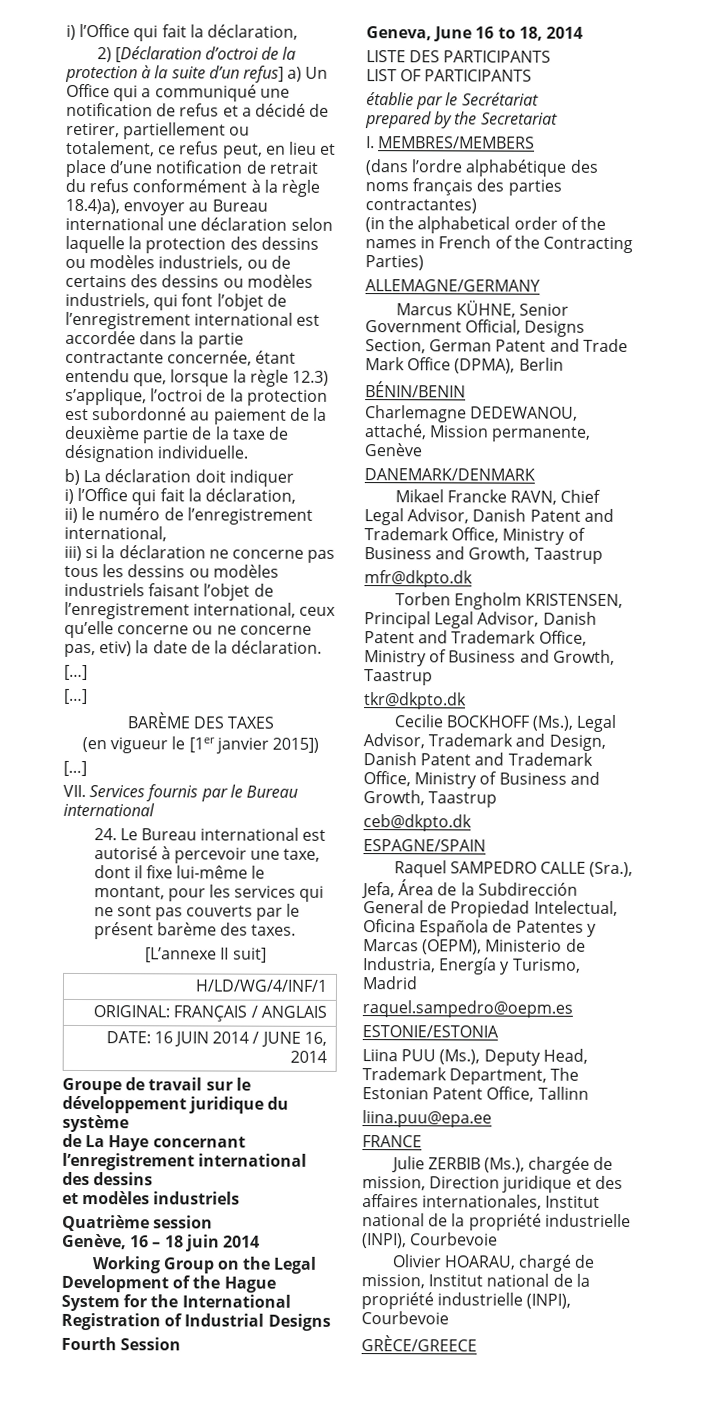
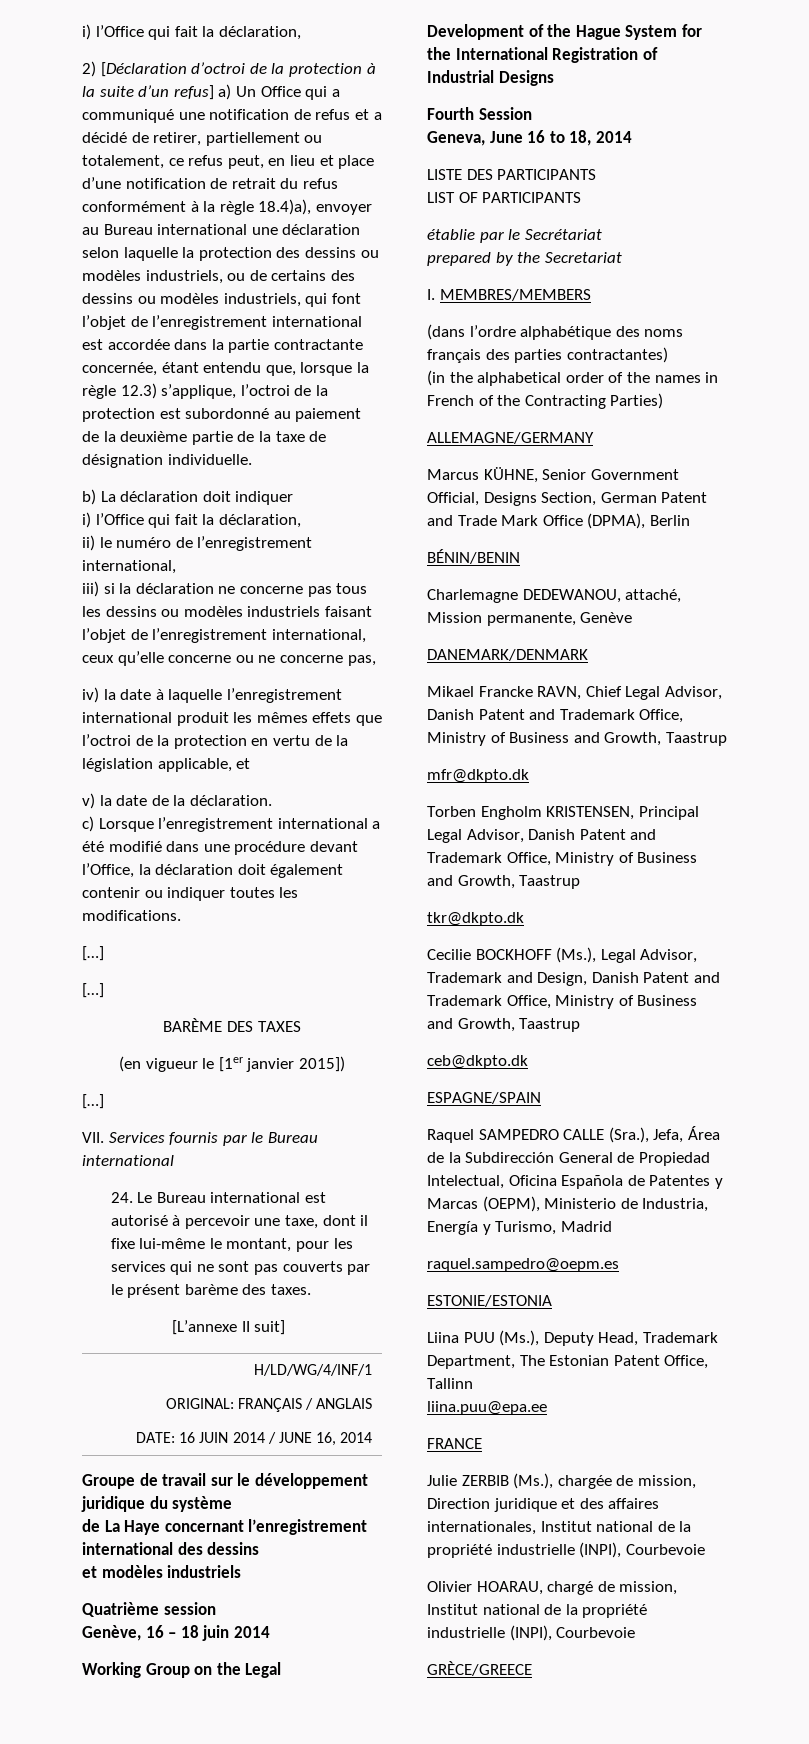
[99,641,133,657] etiv) -> [82,687,342,703] [82,712,382,726] [82,734,349,749] [82,758,251,772] [82,793,95,809] // iv) la date à laquelle l’enregistrement international produit les mêmes effets que l’octroi de la protection en vertu de la législation applicable, et // v)
(323, 647) none -> [82,816,381,832] [82,841,358,855] [82,863,344,878] [82,887,299,901] [82,910,181,921] // c) Lorsque l’enregistrement international a été modifié dans une procédure devant l’Office, la déclaration doit également contenir ou indiquer toutes les modifications.

